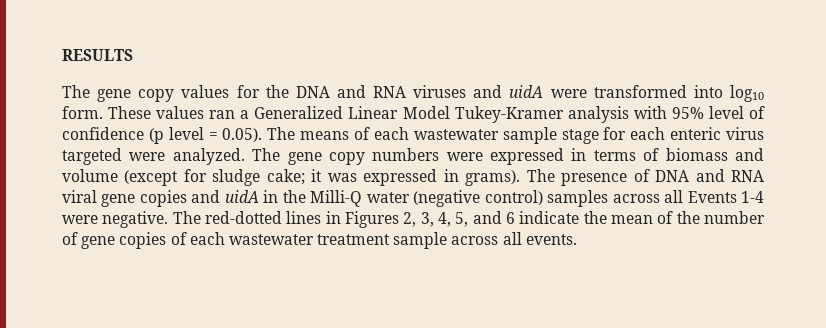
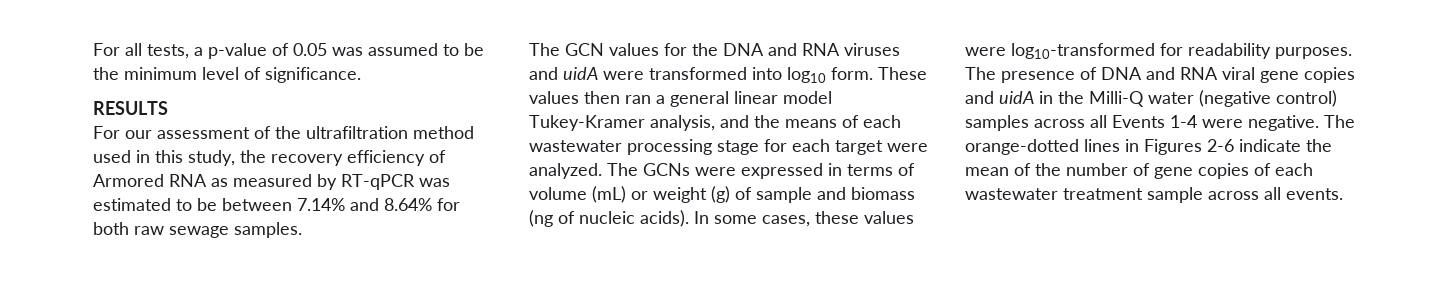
[62,49,133,61] [62,85,175,102] RESULTS // The gene copy -> [93,43,484,59] [93,67,361,83] [93,101,168,115] [93,126,474,139] [93,150,446,166] [93,174,450,190] [93,198,460,211] [93,222,302,238] [529,43,604,56] For all tests, a p-value of 0.05 was assumed to be the minimum level of significance. // RESULTS // For our assessment of the ultrafiltration method used in this study, the recovery efficiency of Armored RNA as measured by RT-qPCR was estimated to be between 7.14% and 8.64% for both raw sewage samples. // The GCN
(205, 112) none -> [584,91,620,104] then
[254,106,766,123] [62,127,296,144] Generalized Linear Model Tukey-Kramer analysis with 95% level of confidence (p level = 0.05). The -> [670,91,832,107] [529,115,780,131] general linear model Tukey-Kramer analysis, and the
[502,127,557,144] sample -> [627,139,712,155] processing
[670,127,765,140] [62,148,440,165] enteric virus targeted were analyzed. The gene copy numbers -> [835,140,928,155] [529,163,690,179] target were analyzed. The GCNs
[665,148,764,161] [62,169,521,186] biomass and volume (except for sludge cake; it was expressed in grams). -> [529,186,915,203] [529,210,914,227] [965,43,1352,59] volume (mL) or weight (g) of sample and biomass (ng of nucleic acids). In some cases, these values were log10-transformed for readability purposes.
[205,211,282,224] red-dotted -> [965,139,1079,155] orange-dotted
[403,211,515,227] 2, 3, 4, 5, and 6 -> [1207,139,1234,152] 2-6

